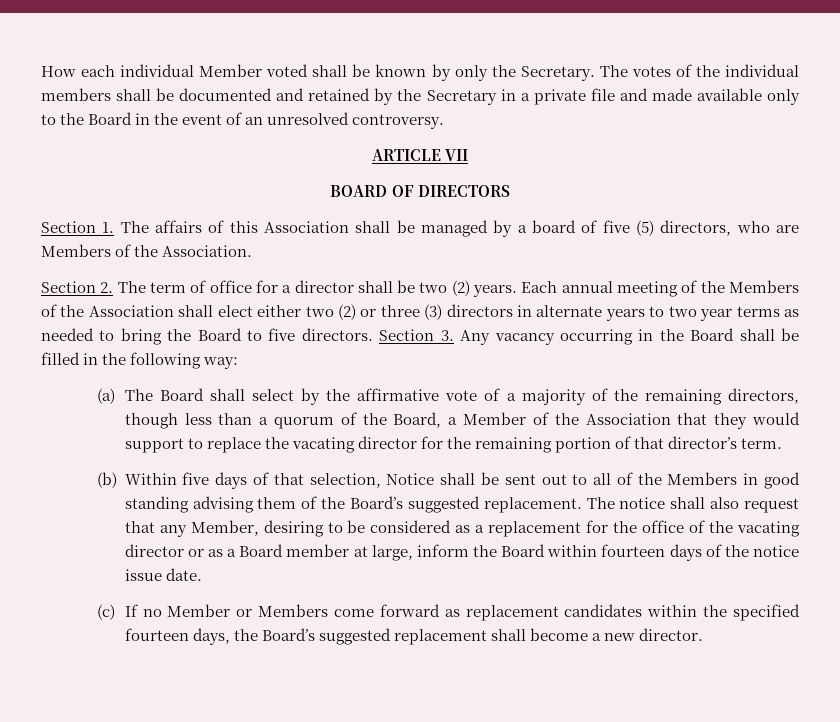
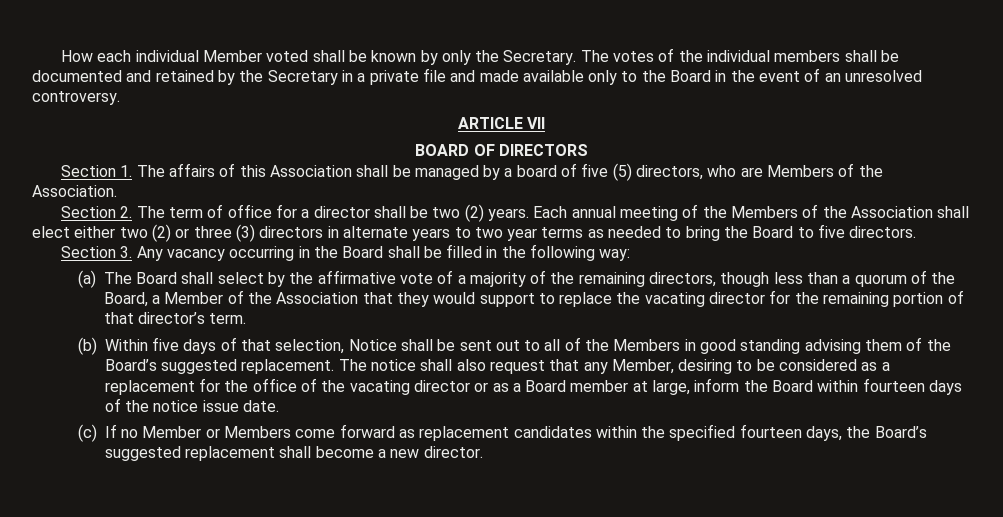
(373, 334) none -> (917, 232) //

